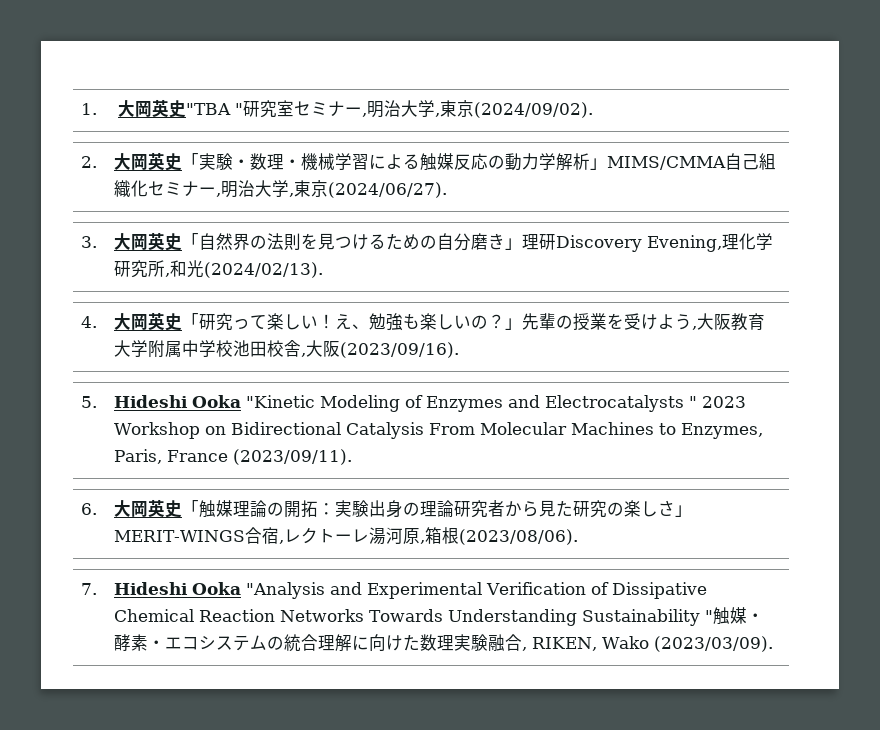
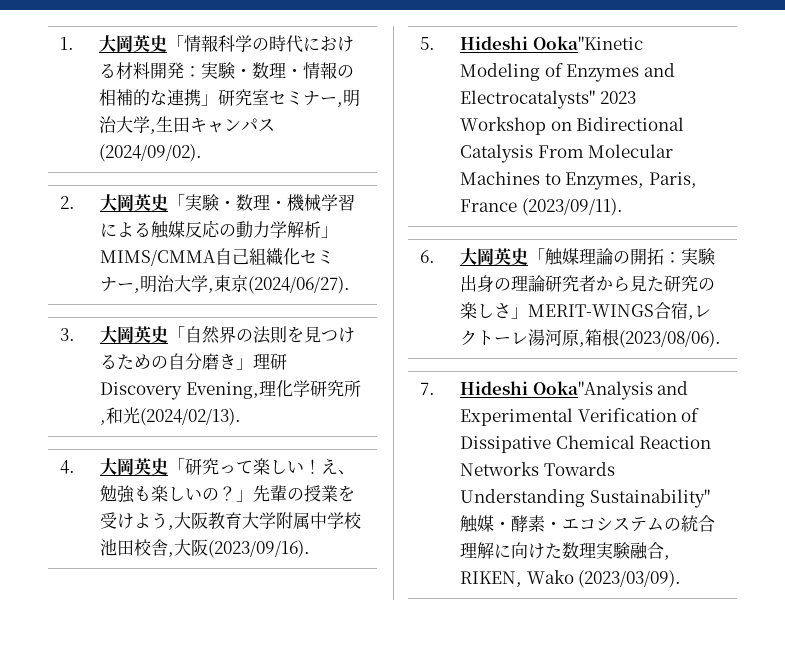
[186,103,244,115] "TBA " -> [167,35,355,53] [99,62,355,80] [99,89,219,106] 「情報科学の時代における材料開発：実験・数理・情報の相補的な連携」
[440,100,475,117] 東京 -> [156,116,276,133] 生田キャンパス
[192,395,316,408] Ooka "Kinetic -> [532,36,643,50] Ooka"Kinetic
[545,395,698,412] Electrocatalysts " -> [460,90,596,109] Electrocatalysts"
[192,582,326,599] Ooka "Analysis -> [532,381,653,400] Ooka"Analysis
[582,609,714,626] Sustainability " -> [589,489,710,508] Sustainability"

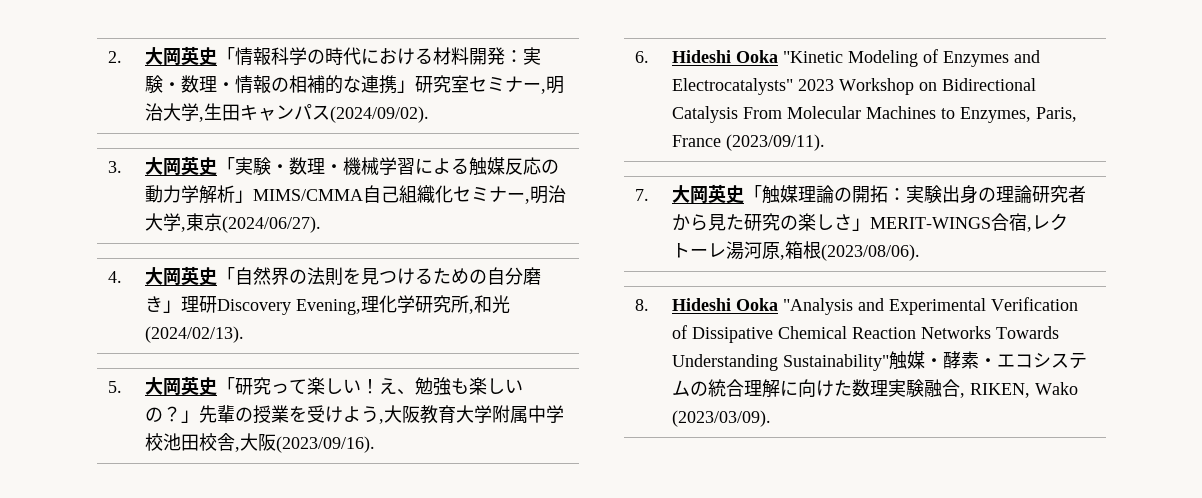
[60,37,75,50] 1. -> [108,51,123,63] 2.
[60,196,76,209] 2. -> [108,161,123,173] 3.
[60,328,76,341] 3. -> [108,271,123,283] 4.
[60,460,76,474] 4. -> [108,381,123,393] 5.
[420,37,436,50] [460,36,643,50] 5. | Hideshi Ooka"Kinetic -> [635,51,650,63] [672,50,844,63] 6. | Hideshi Ooka "Kinetic
[420,250,436,263] 6. -> [635,189,650,201] 7.
[420,382,436,395] [460,381,653,400] 7. | Hideshi Ooka"Analysis -> [635,299,650,311] [672,298,854,315] 8. | Hideshi Ooka "Analysis

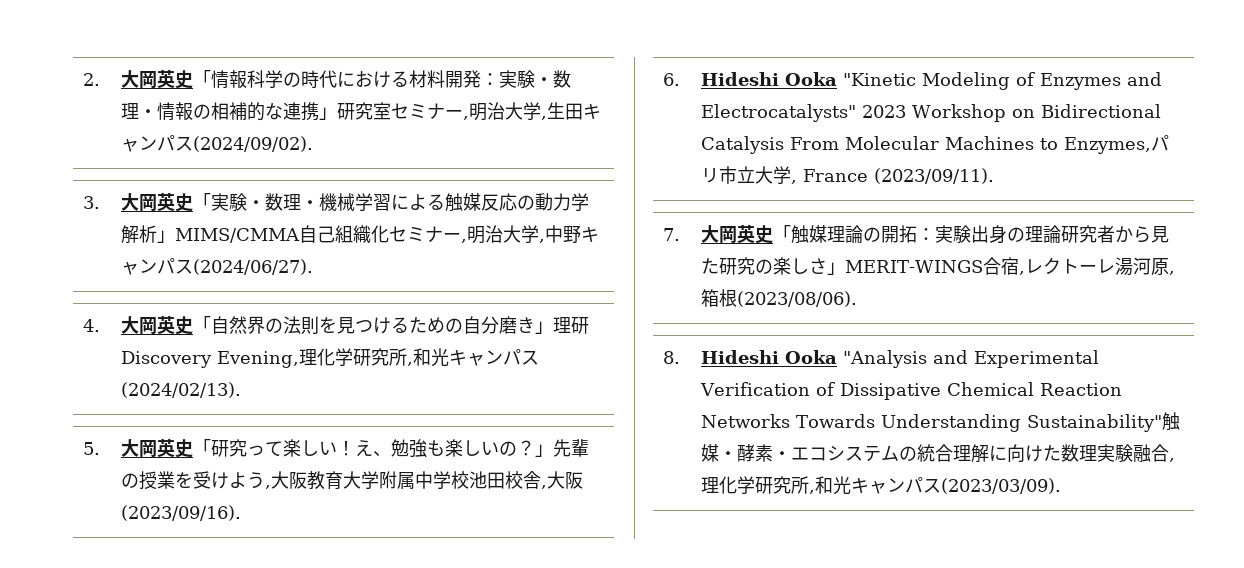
[186,213,223,231] 東京 -> [545,225,600,243] [121,258,194,275] 中野キャンパス
(511, 304) none -> [449,349,540,366] キャンパス
[1036,107,1078,122] Paris, -> [1151,135,1170,151] [701,166,798,184] パリ市立大学,
[970,382,1079,398] RIKEN, Wako -> [701,476,942,495] 理化学研究所,和光キャンパス

